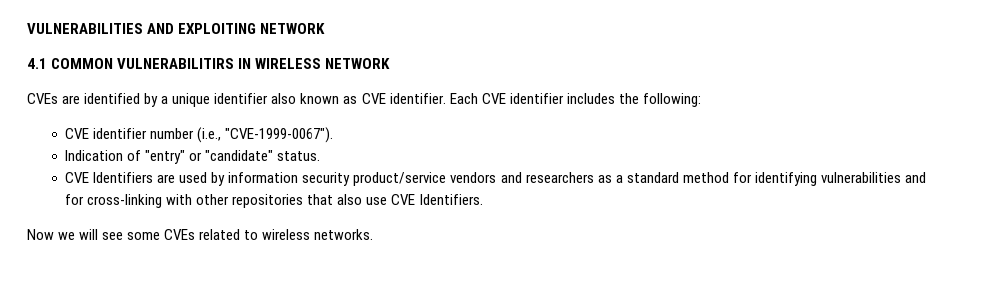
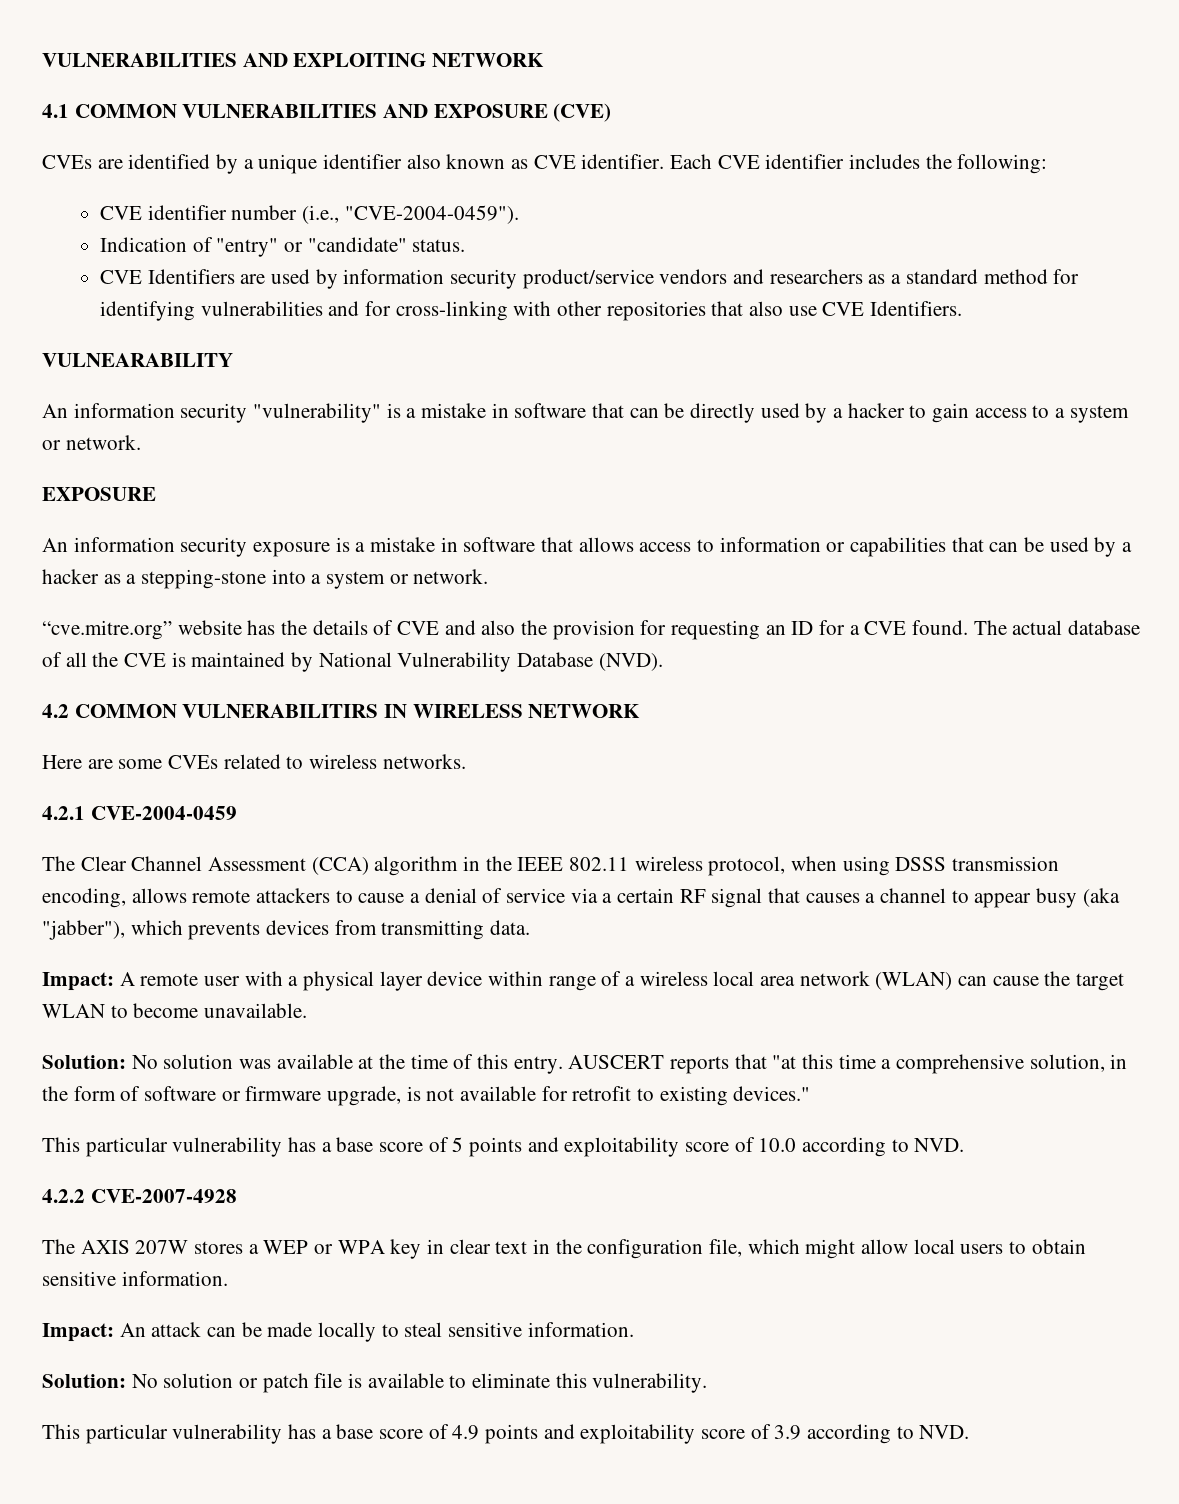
[117,58,391,69] VULNERABILITIRS IN WIRELESS NETWORK -> [182,103,612,122] VULNERABILITIES AND EXPOSURE (CVE)
[225,127,334,143] "CVE-1999-0067"). -> [344,205,519,224] "CVE-2004-0459").
[27,229,124,240] Now we will see -> [42,353,233,367] [42,403,1129,423] [42,435,141,450] [42,487,156,501] [42,537,1133,557] [42,569,489,589] [42,620,1141,640] [42,652,663,672] [42,704,641,718] [42,755,113,769] VULNEARABILITY // An information security "vulnerability" is a mistake in software that can be directly used by a hacker to gain access to a system or network. // EXPOSURE // An information security exposure is a mistake in software that allows access to information or capabilities that can be used by a hacker as a stepping-stone into a system or network. // “cve.mitre.org” website has the details of CVE and also the provision for requesting an ID for a CVE found. The actual database of all the CVE is maintained by National Vulnerability Database (NVD). // 4.2 COMMON VULNERABILITIRS IN WIRELESS NETWORK // Here are
(374, 234) none -> [42,806,237,820] [42,856,1060,876] [42,888,1120,908] [42,920,531,940] [42,971,1125,991] [42,1003,308,1018] [42,1054,1128,1074] [42,1086,811,1106] [42,1137,965,1157] [42,1189,237,1203] [42,1239,1086,1259] [42,1271,228,1286] [42,1322,634,1342] [42,1373,708,1393] [42,1424,970,1444] // 4.2.1 CVE-2004-0459 // The Clear Channel Assessment (CCA) algorithm in the IEEE 802.11 wireless protocol, when using DSSS transmission encoding, allows remote attackers to cause a denial of service via a certain RF signal that causes a channel to appear busy (aka "jabber"), which prevents devices from transmitting data. // Impact: A remote user with a physical layer device within range of a wireless local area network (WLAN) can cause the target WLAN to become unavailable. // Solution: No solution was available at the time of this entry. AUSCERT reports that "at this time a comprehensive solution, in the form of software or firmware upgrade, is not available for retrofit to existing devices." // This particular vulnerability has a base score of 5 points and exploitability score of 10.0 according to NVD. // 4.2.2 CVE-2007-4928 // The AXIS 207W stores a WEP or WPA key in clear text in the configuration file, which might allow local users to obtain sensitive information. // Impact: An attack can be made locally to steal sensitive information. // Solution: No solution or patch file is available to eliminate this vulnerability. // This particular vulnerability has a base score of 4.9 points and exploitability score of 3.9 according to NVD.

